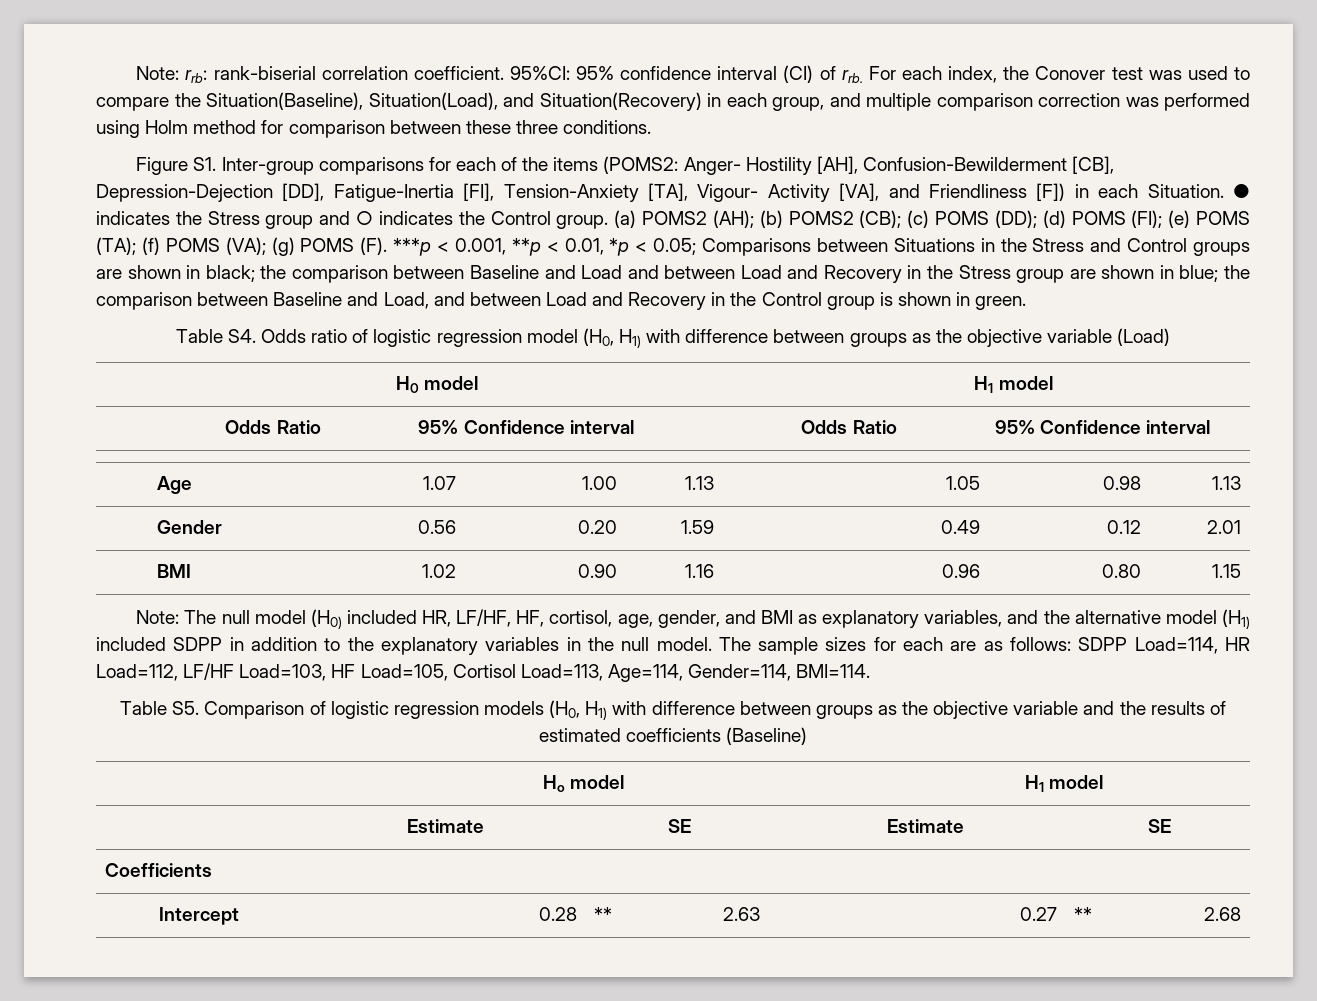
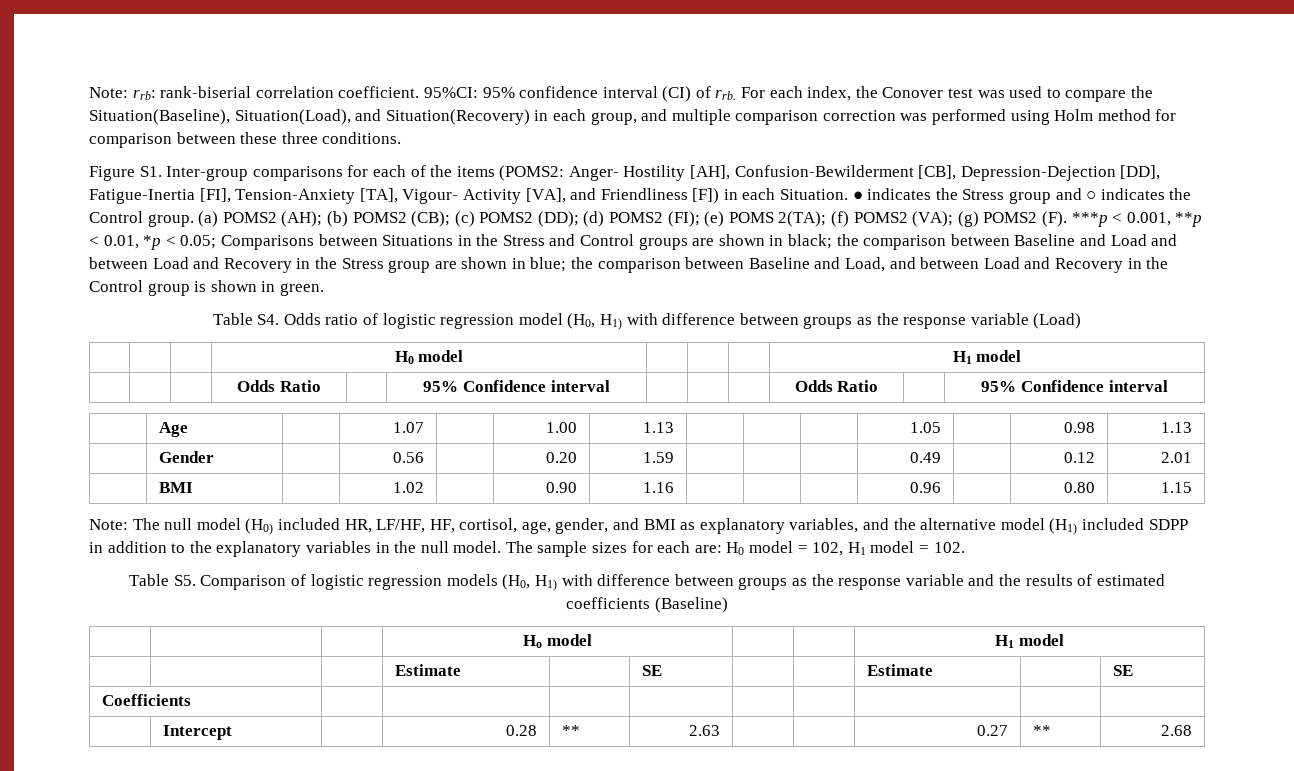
[935,211,990,225] POMS -> [479,212,534,223] POMS2
[1071,211,1126,225] POMS -> [609,212,664,223] POMS2
[96,237,220,255] (TA); (f) POMS -> [778,211,908,227] 2(TA); (f) POMS2
[300,238,355,252] POMS -> [983,212,1038,223] POMS2
[966,329,1042,347] objective -> [903,317,967,329] response
[950,637,1250,654] [96,663,871,682] are as follows: SDPP Load=114, HR Load=112, LF/HF Load=103, HF Load=105, Cortisol Load=113, Age=114, Gender=114, BMI=114. -> [694,541,965,556] are: H0 model = 102, H1 model = 102.
[933,701,1009,719] objective -> [838,578,902,590] response

